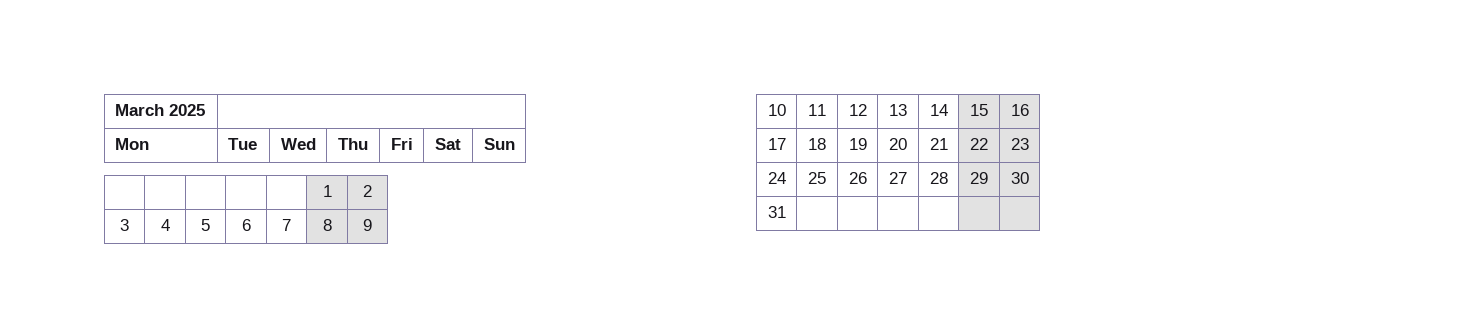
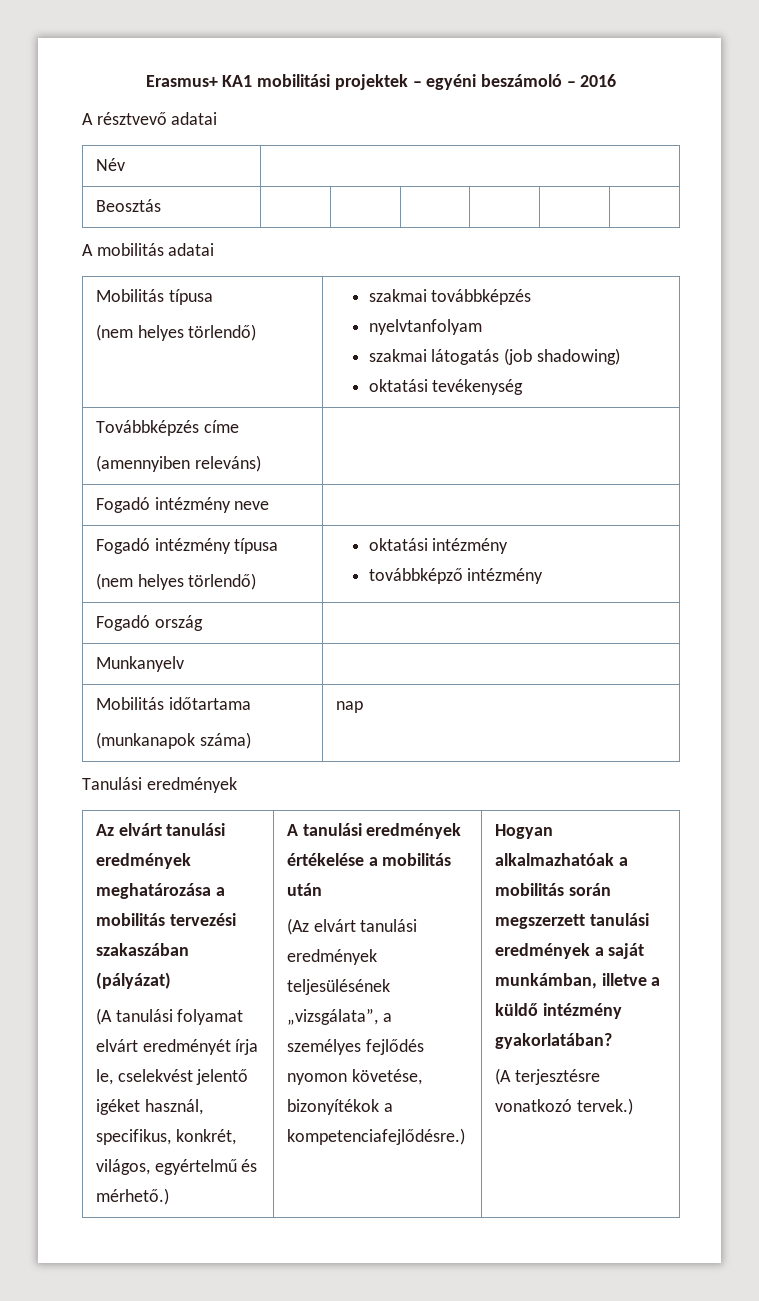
[114,104,205,116] [114,138,149,150] [227,138,257,150] [280,138,316,150] [338,138,368,150] [390,138,413,150] [435,138,461,150] [483,138,515,150] [322,185,332,197] [363,185,372,197] [120,219,129,231] [160,219,170,231] [201,219,210,231] [241,219,251,231] [282,219,291,231] [322,219,332,231] [363,219,372,231] [767,104,786,116] [808,104,826,116] [848,104,867,116] [889,104,907,116] [929,104,948,116] [970,104,988,116] [1010,104,1029,116] [767,138,786,150] [808,138,826,150] [848,138,867,150] [889,138,907,150] [929,138,948,150] [970,138,988,150] [1010,138,1029,150] [767,172,786,184] [808,172,826,184] [848,172,867,184] [889,172,907,184] [929,172,948,184] [970,172,988,184] [1010,172,1029,184] [767,206,786,218] March 2025 | // Mon | Tue | Wed | Thu | Fri | Sat | Sun // | | | | | 1 | 2 // 3 | 4 | 5 | 6 | 7 | 8 | 9 // 10 | 11 | 12 | 13 | 14 | 15 | 16 // 17 | 18 | 19 | 20 | 21 | 22 | 23 // 24 | 25 | 26 | 27 | 28 | 29 | 30 // 31 | | | | | | -> [145,74,617,90] [82,112,218,125] [95,158,125,171] [95,199,161,212] [82,243,215,256] [95,289,213,305] [95,324,257,341] [368,289,532,305] [368,319,482,335] [368,348,620,365] [368,379,524,395] [95,420,239,436] [95,455,261,472] [95,497,270,513] [95,538,279,554] [95,573,257,590] [368,538,509,554] [368,568,544,584] [95,615,203,631] [95,656,184,672] [95,697,251,710] [95,732,251,749] [335,701,363,713] [82,777,237,793] [95,823,226,836] [95,853,191,869] [95,883,225,899] [95,913,236,926] [95,943,189,956] [95,972,171,989] [95,1008,244,1025] [95,1039,259,1055] [95,1069,249,1085] [95,1099,203,1115] [95,1129,236,1145] [95,1159,258,1175] [95,1188,169,1205] [286,823,462,839] [286,853,452,866] [286,883,322,896] [286,918,418,935] [286,949,377,965] [286,979,390,995] [286,1008,392,1025] [286,1039,424,1055] [286,1069,422,1085] [286,1099,393,1115] [286,1128,465,1145] [494,824,553,839] [494,853,628,866] [494,883,611,896] [494,913,649,929] [494,943,645,959] [494,973,661,989] [494,1003,622,1019] [494,1033,612,1049] [494,1068,600,1085] [494,1098,633,1115] Erasmus+ KA1 mobilitási projektek – egyéni beszámoló – 2016 // A résztvevő adatai // Név | // Beosztás | | | | | | // A mobilitás adatai // Mobilitás típusa // (nem helyes törlendő) | szakmai továbbképzés // nyelvtanfolyam // szakmai látogatás (job shadowing) // oktatási tevékenység // Továbbképzés címe // (amennyiben releváns) | // Fogadó intézmény neve | // Fogadó intézmény típusa // (nem helyes törlendő) | oktatási intézmény // továbbképző intézmény // Fogadó ország | // Munkanyelv | // Mobilitás időtartama // (munkanapok száma) | nap // Tanulási eredmények // Az elvárt tanulási eredmények meghatározása a mobilitás tervezési szakaszában (pályázat) // (A tanulási folyamat elvárt eredményét írja le, cselekvést jelentő igéket használ, specifikus, konkrét, világos, egyértelmű és mérhető.) | A tanulási eredmények értékelése a mobilitás után // (Az elvárt tanulási eredmények teljesülésének „vizsgálata”, a személyes fejlődés nyomon követése, bizonyítékok a kompetenciafejlődésre.) | Hogyan alkalmazhatóak a mobilitás során megszerzett tanulási eredmények a saját munkámban, illetve a küldő intézmény gyakorlatában? // (A terjesztésre vonatkozó tervek.)

